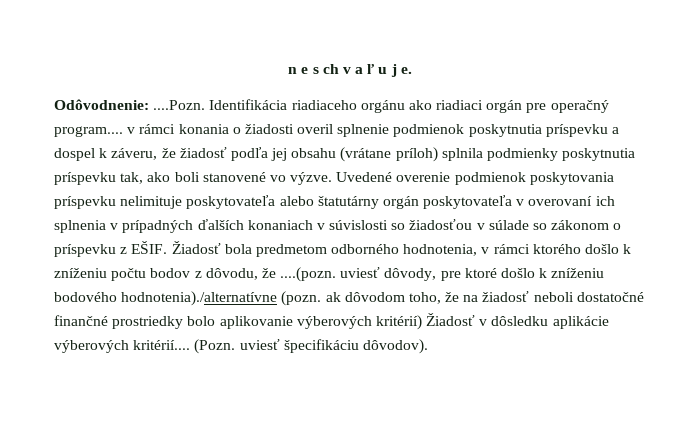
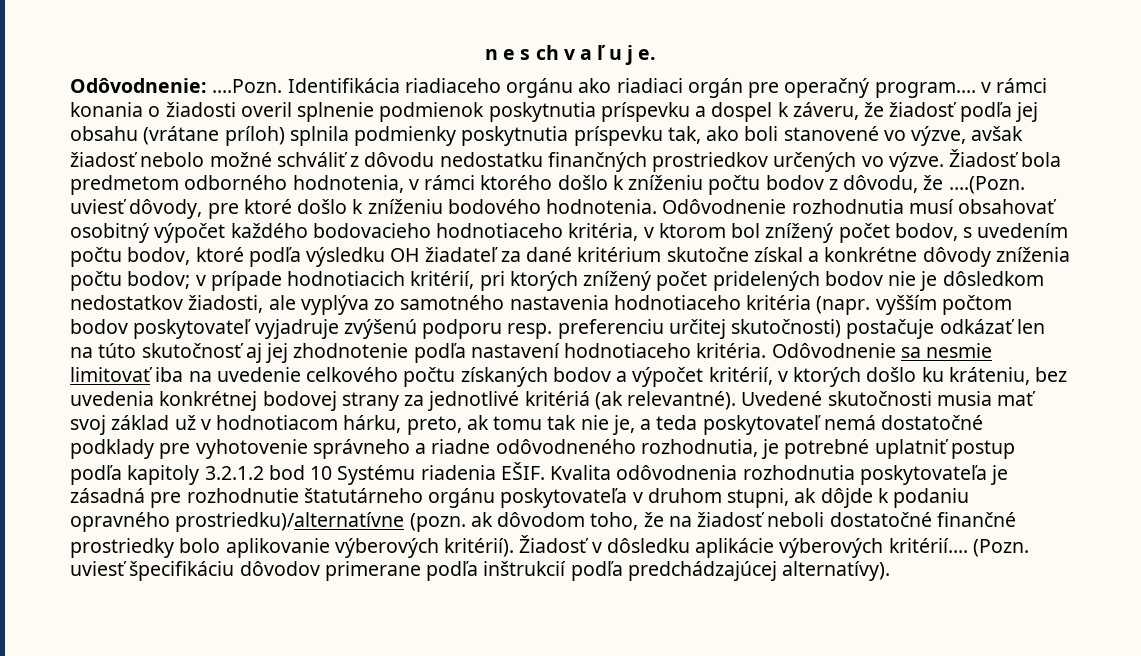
[290,172,614,185] [54,195,615,209] [54,219,622,233] [54,241,168,257] výzve. Uvedené overenie podmienok poskytovania príspevku nelimituje poskytovateľa alebo štatutárny orgán poskytovateľa v overovaní ich splnenia v prípadných ďalších konaniach v súvislosti so žiadosťou v súlade so zákonom o príspevku z EŠIF. -> [911,126,1024,146] [70,152,944,172] výzve, avšak žiadosť nebolo možné schváliť z dôvodu nedostatku finančných prostriedkov určených vo výzve.
[280,267,337,282] ....(pozn. -> [948,176,1025,194] ....(Pozn.
[121,291,278,306] hodnotenia)./alternatívne -> [546,199,1058,214] [70,223,1069,243] [70,247,1070,267] [70,271,1044,291] [70,295,1012,315] [70,319,1045,339] [70,343,993,363] [70,367,1068,387] [70,391,1037,411] [70,415,984,435] [70,439,1015,459] [70,462,1009,485] [70,488,970,508] [70,512,405,532] hodnotenia. Odôvodnenie rozhodnutia musí obsahovať osobitný výpočet každého bodovacieho hodnotiaceho kritéria, v ktorom bol znížený počet bodov, s uvedením počtu bodov, ktoré podľa výsledku OH žiadateľ za dané kritérium skutočne získal a konkrétne dôvody zníženia počtu bodov; v prípade hodnotiacich kritérií, pri ktorých znížený počet pridelených bodov nie je dôsledkom nedostatkov žiadosti, ale vyplýva zo samotného nastavenia hodnotiaceho kritéria (napr. vyšším počtom bodov poskytovateľ vyjadruje zvýšenú podporu resp. preferenciu určitej skutočnosti) postačuje odkázať len na túto skutočnosť aj jej zhodnotenie podľa nastavení hodnotiaceho kritéria. Odôvodnenie sa nesmie limitovať iba na uvedenie celkového počtu získaných bodov a výpočet kritérií, v ktorých došlo ku kráteniu, bez uvedenia konkrétnej bodovej strany za jednotlivé kritériá (ak relevantné). Uvedené skutočnosti musia mať svoj základ už v hodnotiacom hárku, preto, ak tomu tak nie je, a teda poskytovateľ nemá dostatočné podklady pre vyhotovenie správneho a riadne odôvodneného rozhodnutia, je potrebné uplatniť postup podľa kapitoly 3.2.1.2 bod 10 Systému riadenia EŠIF. Kvalita odôvodnenia rozhodnutia poskytovateľa je zásadná pre rozhodnutie štatutárneho orgánu poskytovateľa v druhom stupni, ak dôjde k podaniu opravného prostriedku)/alternatívne
[375,315,422,330] kritérií) -> [444,538,515,557] kritérií).
[362,339,428,354] dôvodov). -> [239,561,891,581] dôvodov primerane podľa inštrukcií podľa predchádzajúcej alternatívy).

